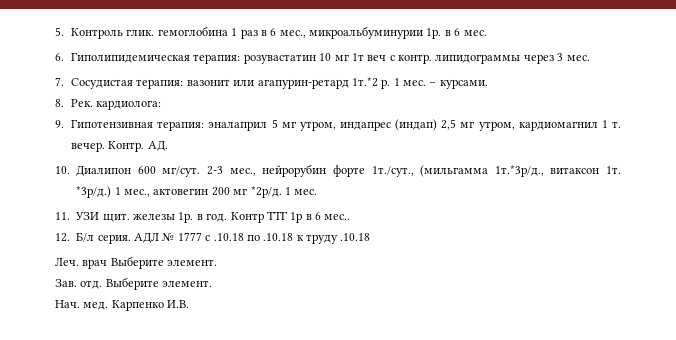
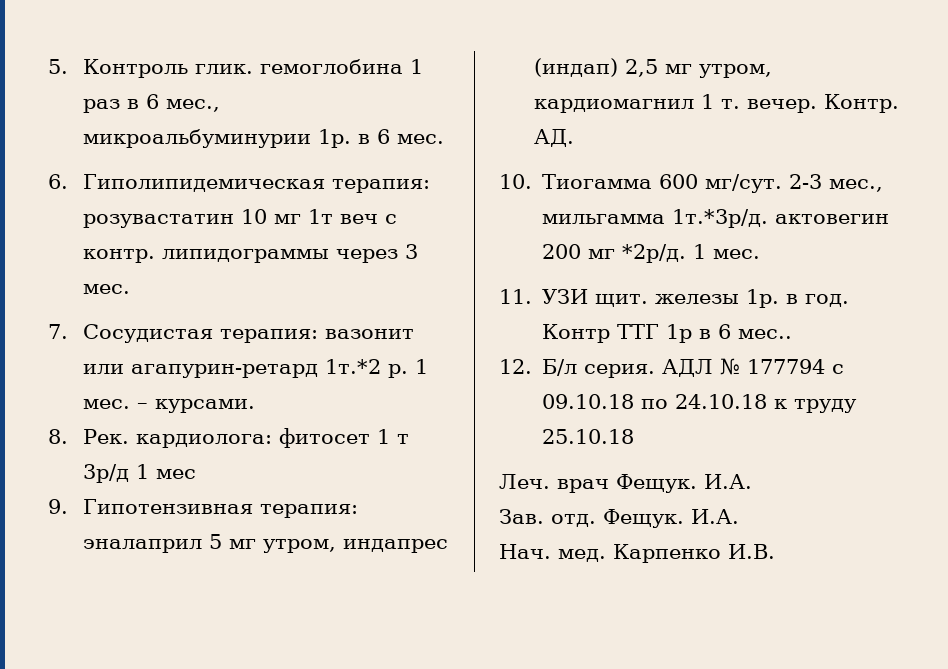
(162, 105) none -> [279,428,410,448] [83,464,197,483] фитосет 1 т 3р/д 1 мес
[76,165,132,176] Диалипон -> [542,174,653,189] Тиогамма
[262,164,622,177] [76,186,150,198] нейрорубин форте 1т./сут., (мильгамма 1т.*3р/д., витаксон 1т. *3р/д.) 1 мес., -> [542,209,769,228] мильгамма 1т.*3р/д.
[177,232,294,241] 1777 с .10.18 по .10.18 -> [747,359,845,374] [542,394,768,409] 177794 с 09.10.18 по 24.10.18
[340,233,371,241] .10.18 -> [542,429,635,444] 25.10.18
[110,256,218,269] Выберите элемент. -> [616,474,752,493] Фещук. И.А.
[105,277,213,290] Выберите элемент. -> [603,509,739,528] Фещук. И.А.

